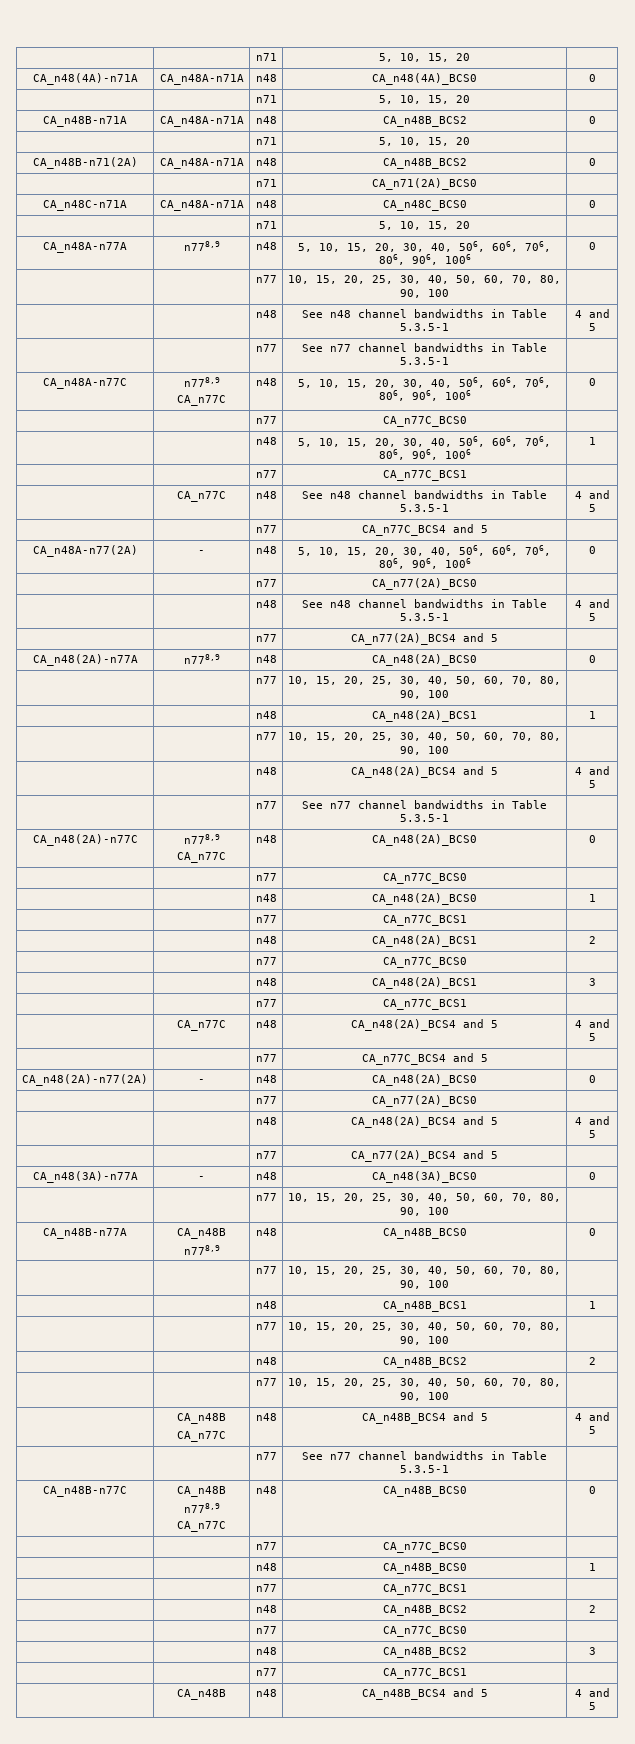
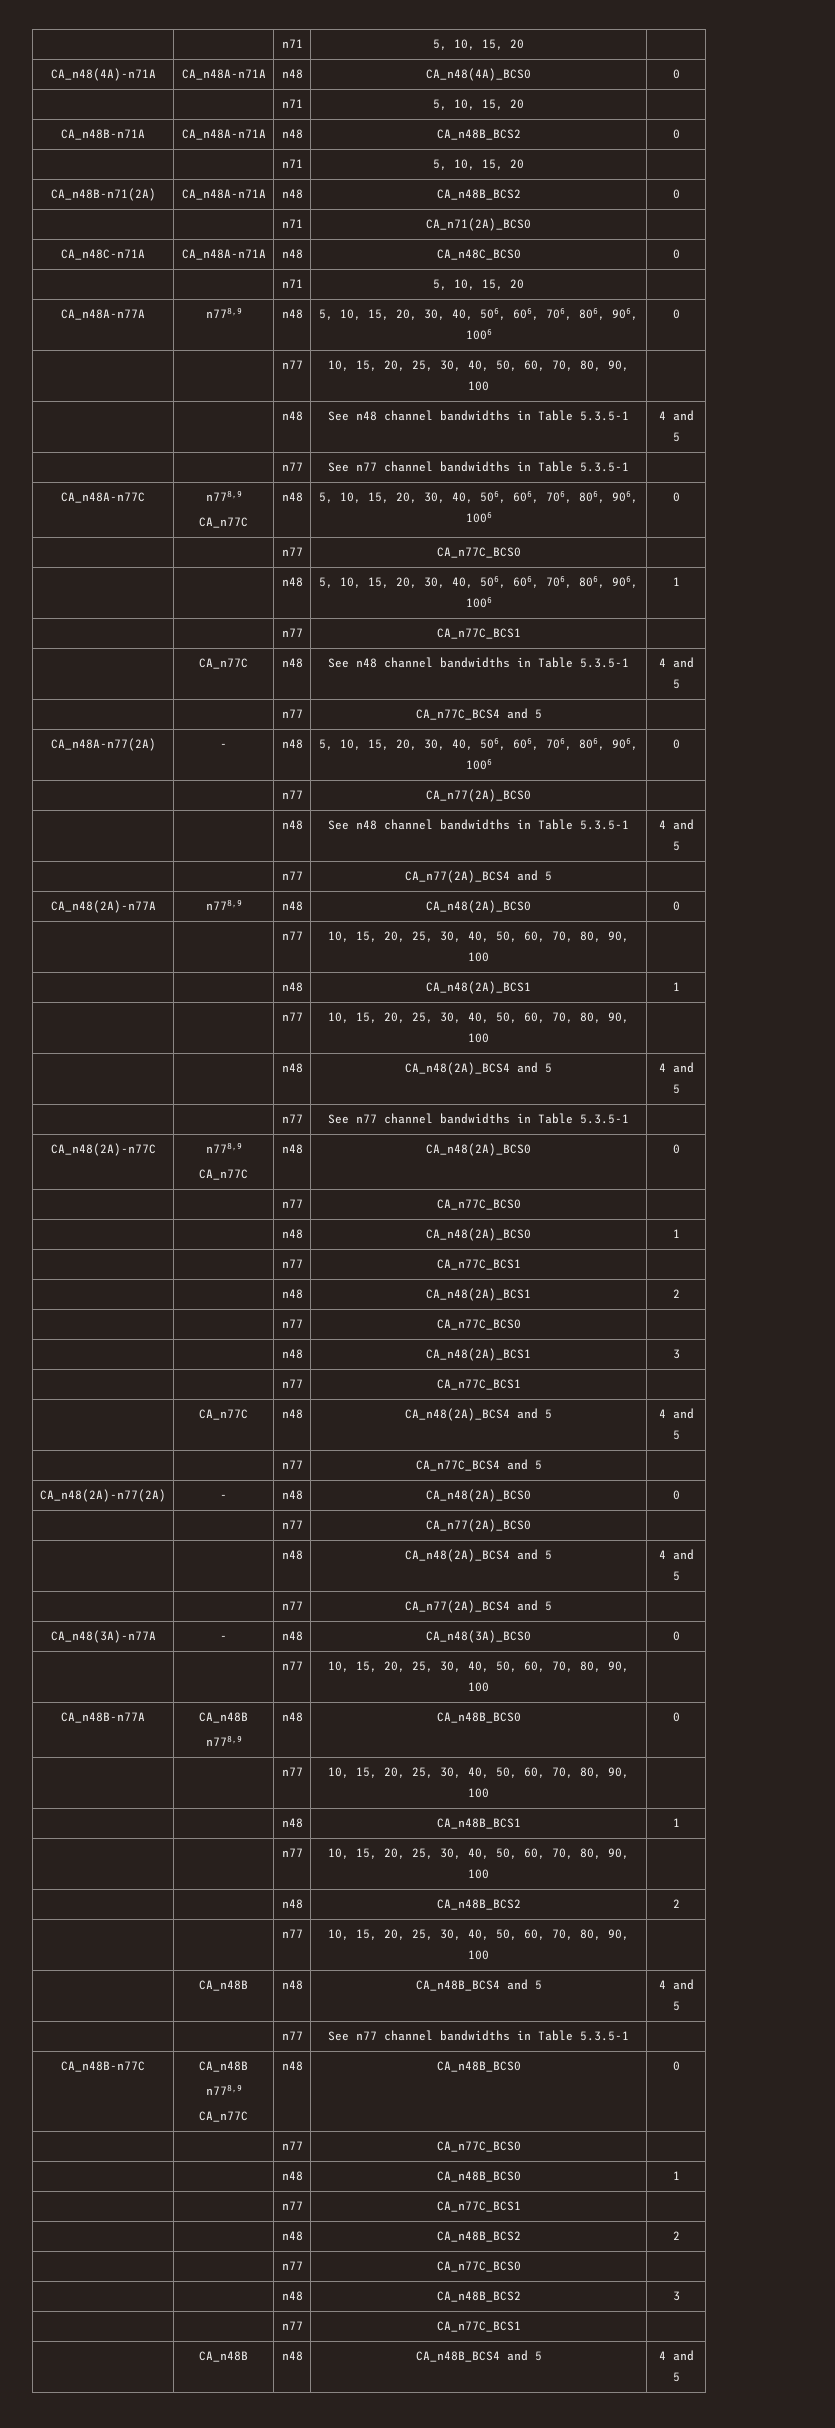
[177,1431,226,1442] // CA_n77C -> (248, 1985) none

